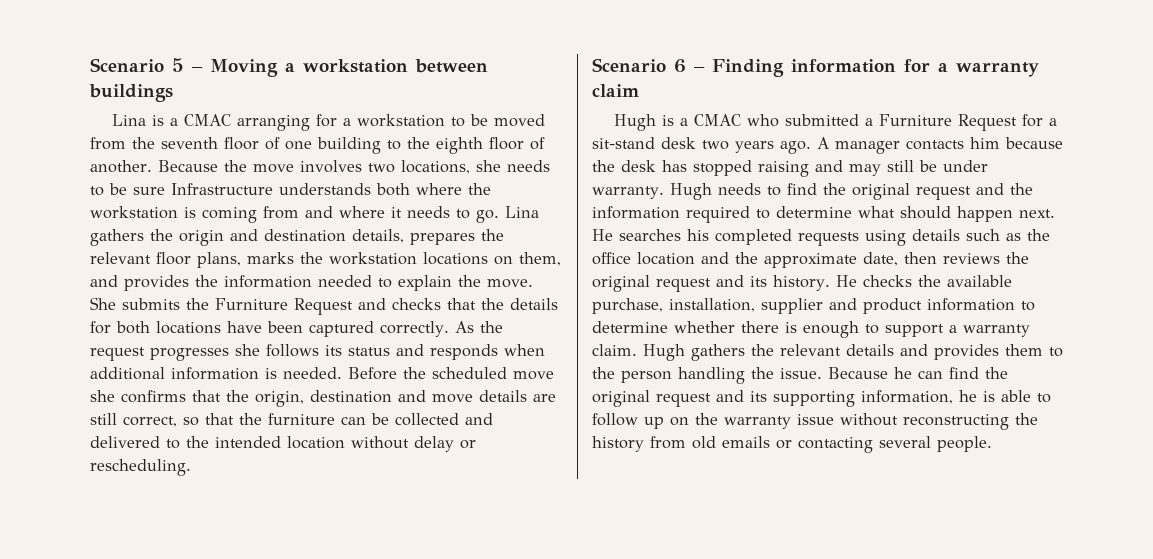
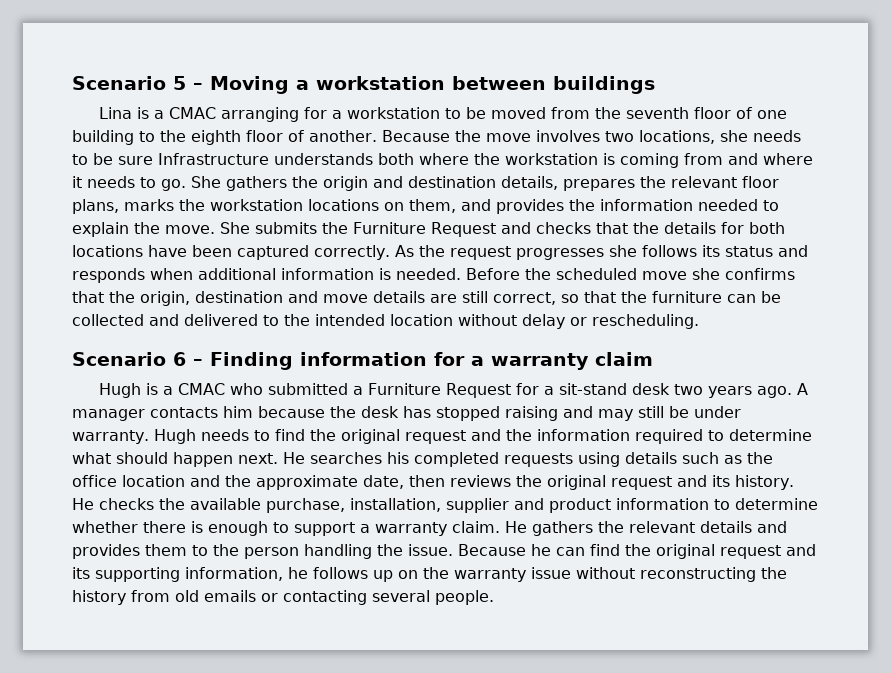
[505,206,539,218] Lina -> [191,176,221,188] She
[643,344,685,361] Hugh -> [505,521,527,533] He
[983,390,1051,403] [592,413,638,426] is able to follow -> [313,567,368,579] follows

